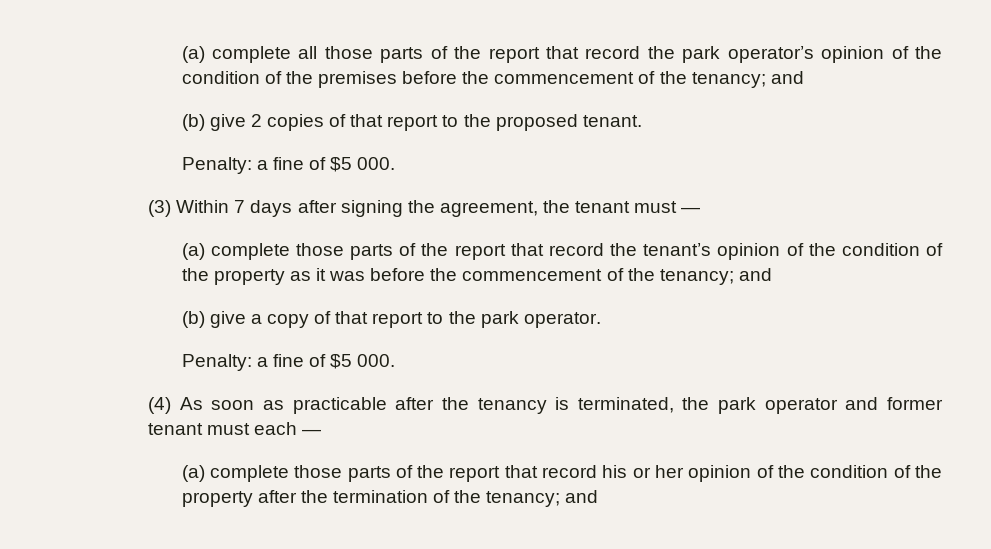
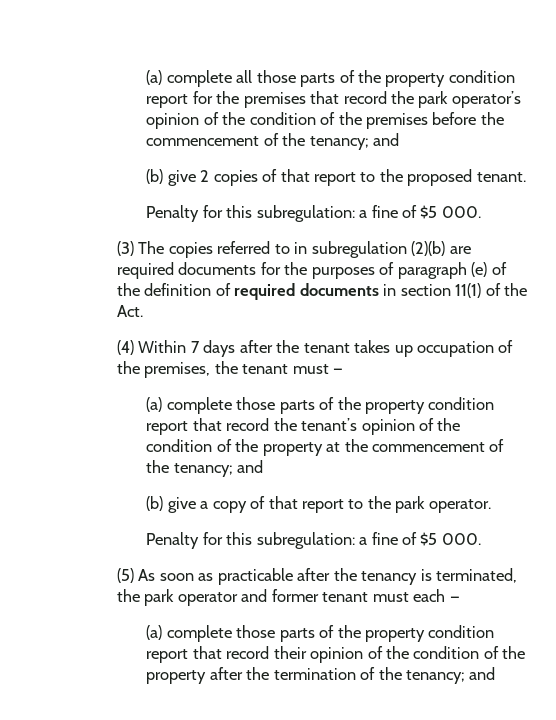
[488,47,540,63] report -> [385,70,515,87] [146,91,306,108] property condition report for the premises
[181,157,252,174] Penalty: -> [146,205,355,222] Penalty for this subregulation:
[176,200,538,217] Within 7 days after signing the agreement, -> [138,241,471,258] [116,262,507,279] [116,283,527,300] [116,305,143,317] [116,340,514,357] [116,361,211,378] The copies referred to in subregulation (2)(b) are required documents for the purposes of paragraph (e) of the definition of required documents in section 11(1) of the Act. // (4) Within 7 days after the tenant takes up occupation of the premises,
(449, 249) none -> [365,397,495,414] property condition
[289,268,426,281] as it was before -> [326,442,341,452] at
[181,354,396,371] [148,397,172,414] Penalty: a fine of $5 000. // (4) -> [146,532,481,549] [116,568,134,583] Penalty for this subregulation: a fine of $5 000. // (5)
[449,465,685,482] report that record his or her -> [365,625,495,642] [146,646,307,663] property condition report that record their

